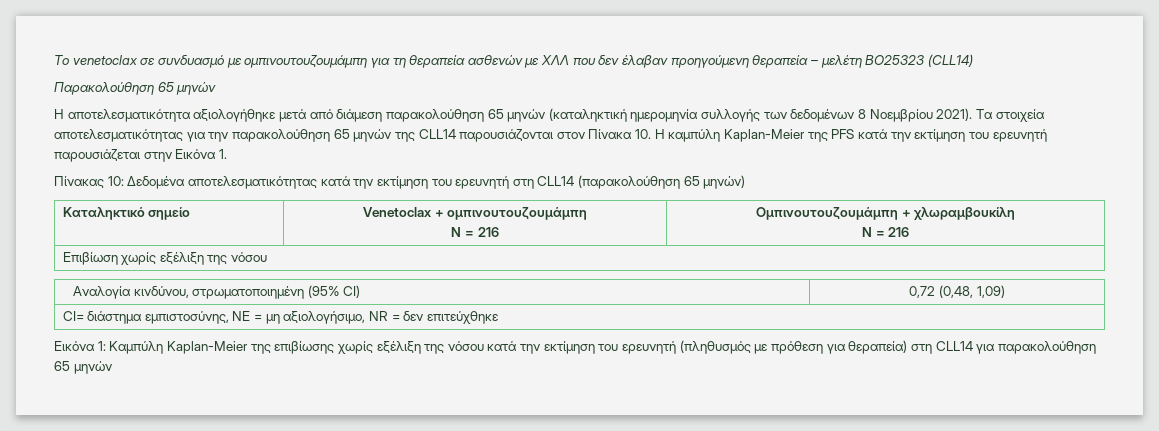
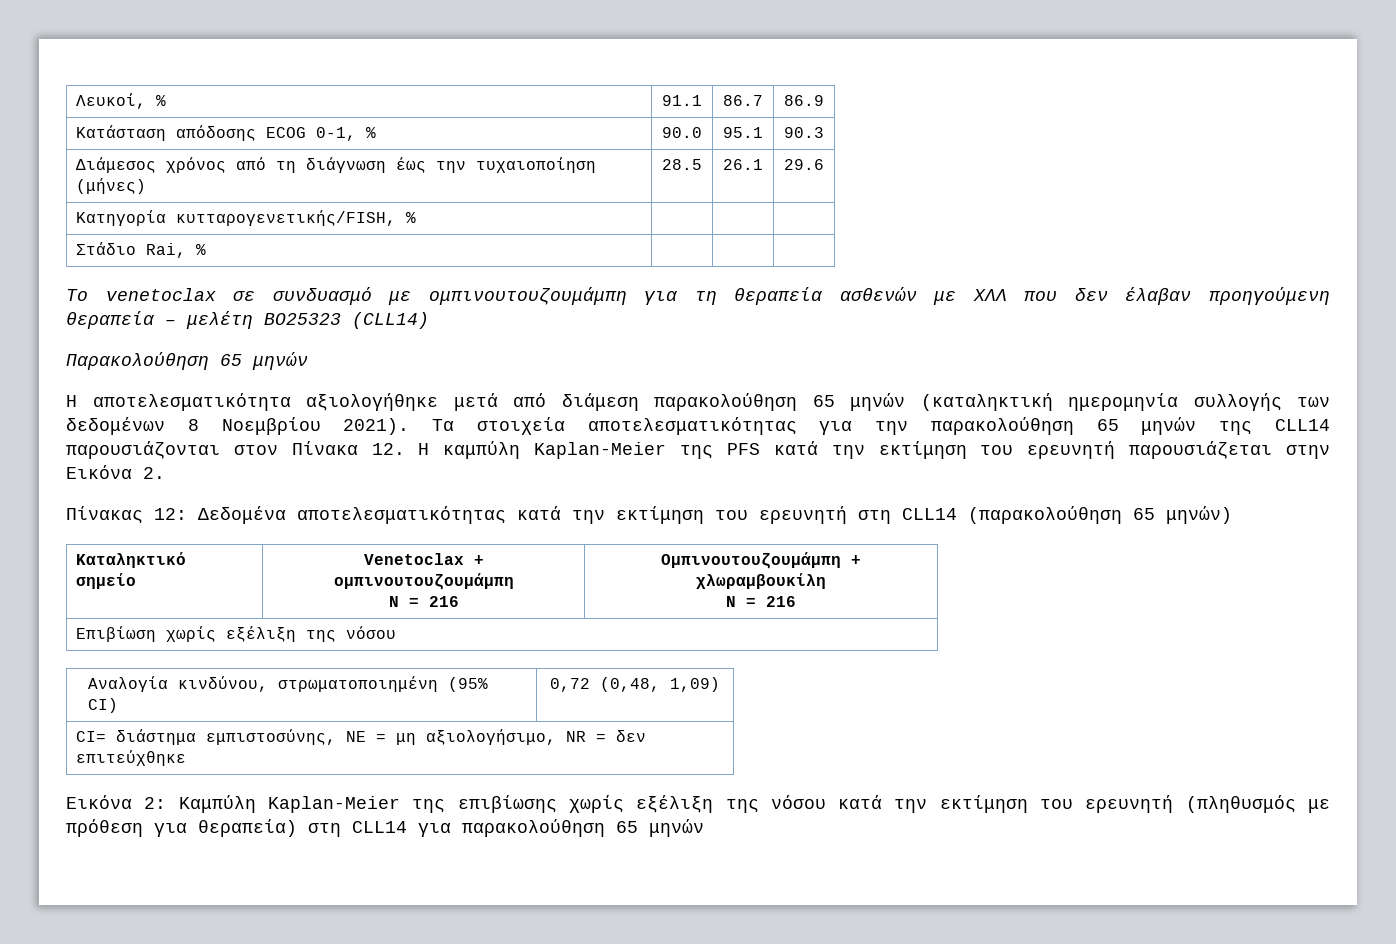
(54, 60) none -> [76,93,167,109] [662,95,702,106] [723,95,763,106] [784,95,824,106] [76,125,377,141] [662,127,702,138] [723,127,763,138] [784,127,824,138] [76,157,597,173] [76,178,147,194] [662,159,702,170] [723,159,763,170] [784,159,824,170] [76,210,417,226] [76,242,207,258] Λευκοί, % | 91.1 | 86.7 | 86.9 // Κατάσταση απόδοσης ECOG 0-1, % | 90.0 | 95.1 | 90.3 // Διάμεσος χρόνος από τη διάγνωση έως την τυχαιοποίηση (μήνες) | 28.5 | 26.1 | 29.6 // Κατηγορία κυτταρογενετικής/FISH, % | | | // Στάδιο Rai, % | | | //
[635,129,652,139] 10. -> [371,443,405,455] 12.
[218,149,227,159] 1. -> [143,467,165,479] 2.
[107,176,124,186] 10: -> [154,508,187,520] 12:
[97,341,106,351] 1: -> [144,797,167,809] 2:

